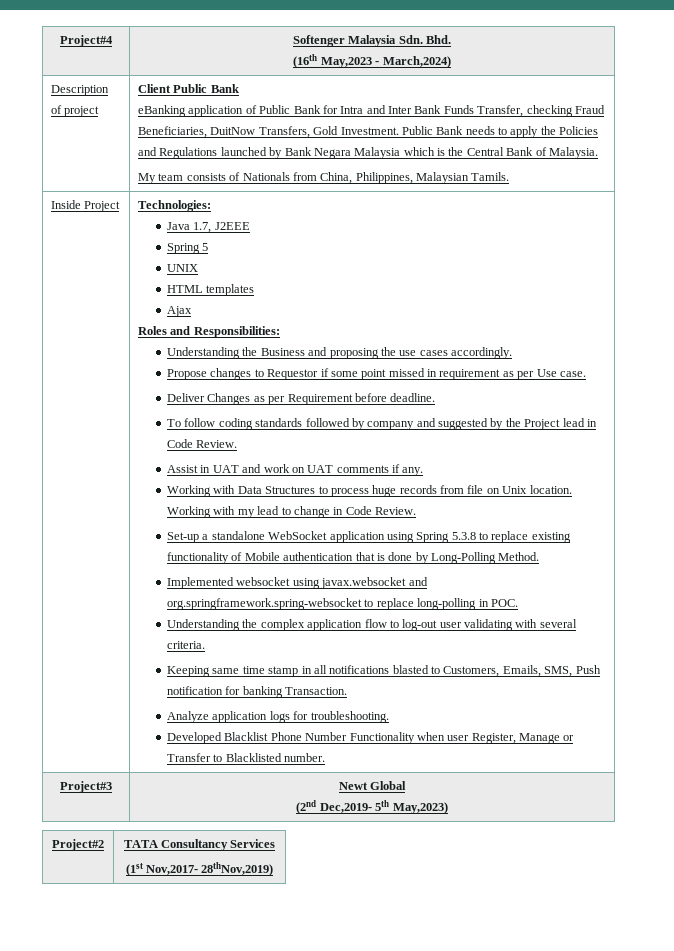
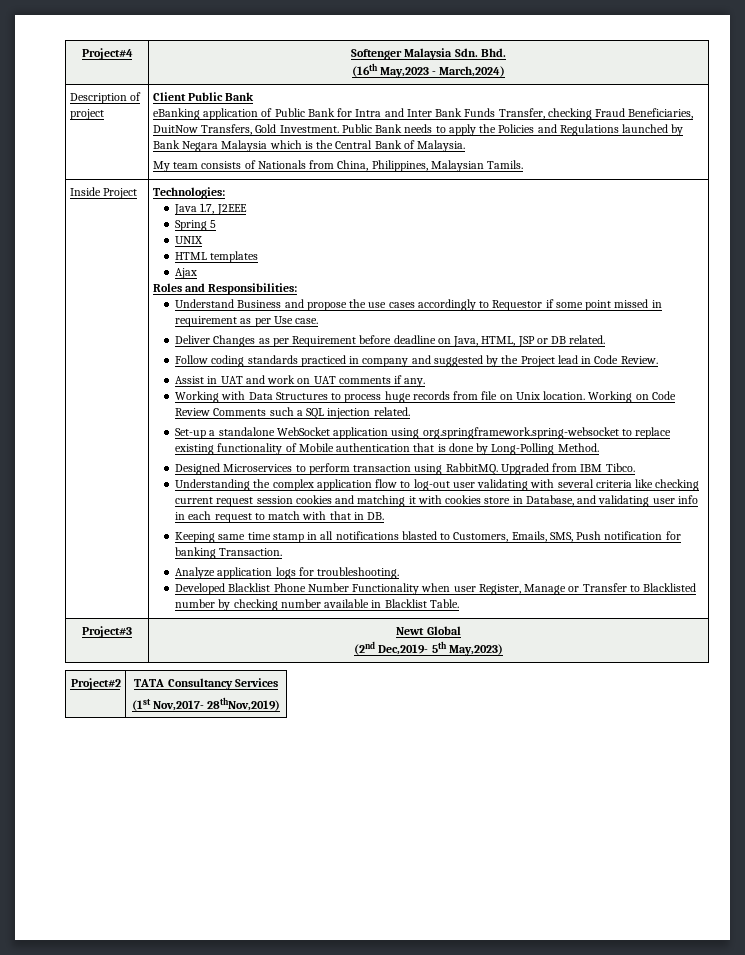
[167,347,258,359] Understanding the -> [175,299,235,308] Understand
[329,348,379,359] proposing -> [306,302,347,311] propose
[451,347,513,359] [167,368,252,380] accordingly. // Propose changes -> [417,299,476,311] accordingly
[390,393,436,402] [167,418,365,430] deadline. // To follow coding standards followed by -> [393,335,606,347] [175,355,360,367] deadline on Java, HTML, JSP or DB related. // Follow coding standards practiced in
[213,506,417,518] with my lead to change in Code Review. -> [635,391,676,400] [175,407,410,419] on Code Review Comments such a SQL injection related.
[416,532,476,543] Spring 5.3.8 -> [422,427,619,439] org.springframework.spring-websocket
[167,577,428,589] [167,598,518,610] Implemented websocket using javax.websocket and org.springframework.spring-websocket to replace long-polling in POC. -> [175,463,635,475] Designed Microservices to perform transaction using RabbitMQ. Upgraded from IBM Tibco.
[167,641,206,649] criteria. -> [595,479,700,491] [175,495,698,507] [175,511,385,523] criteria like checking current request session cookies and matching it with cookies store in Database, and validating user info in each request to match with that in DB.
[284,753,326,762] number. -> [175,599,459,611] number by checking number available in Blacklist Table.

